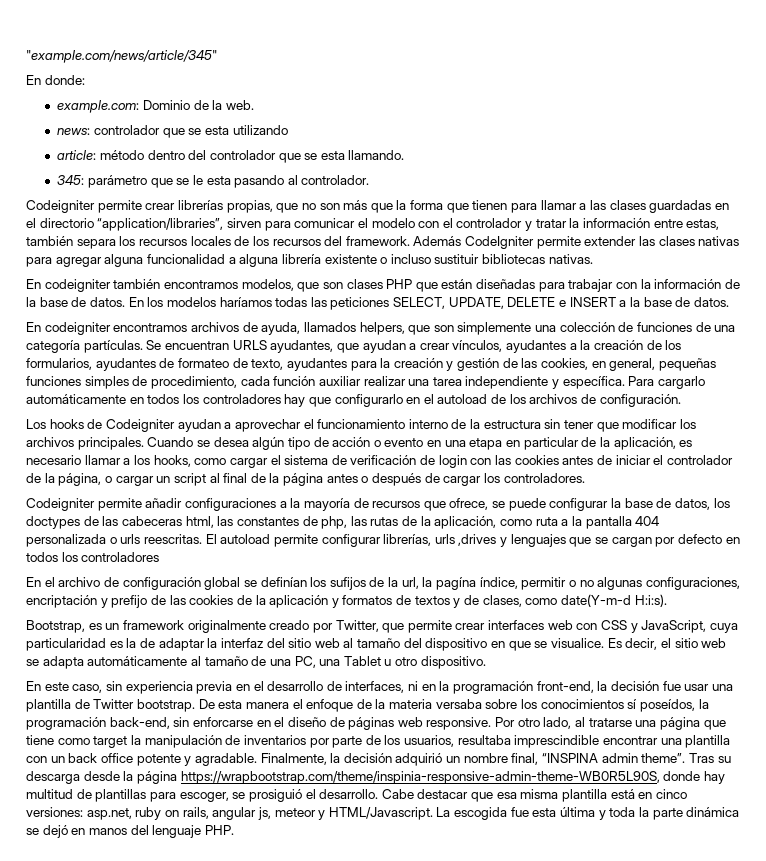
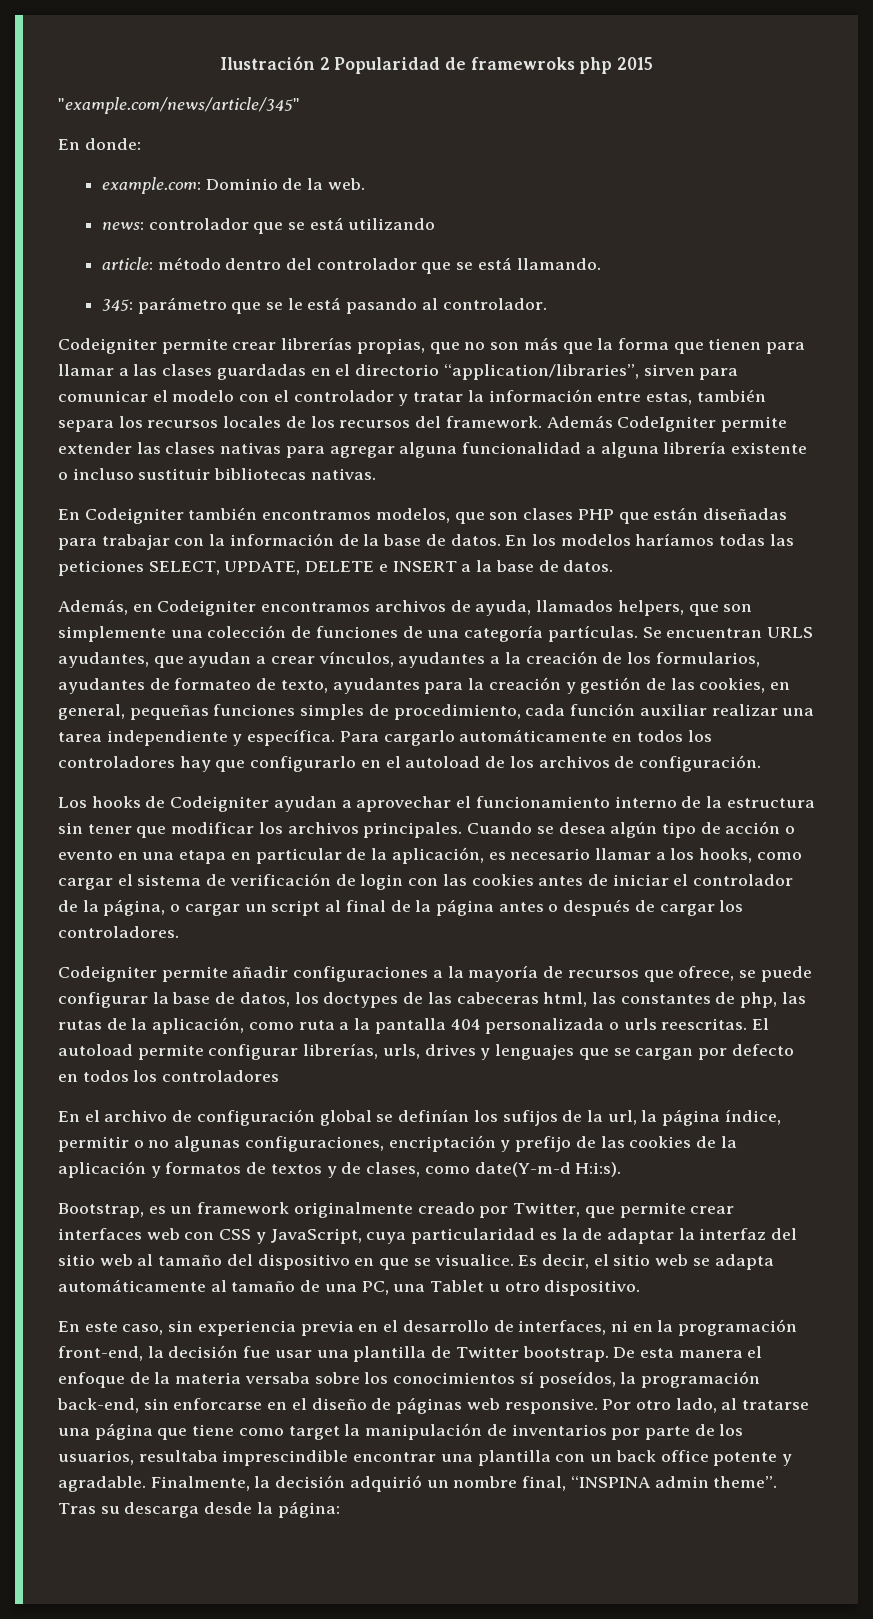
(26, 56) none -> [219,56,654,74] Ilustración 2 Popularidad de framewroks php 2015 //
[204,126,229,135] esta -> [309,217,344,230] está
[320,151,345,160] esta -> [477,257,512,270] está
[206,176,231,185] esta -> [307,297,342,310] está
[44,279,111,292] codeigniter -> [84,508,184,524] Codeigniter
[26,322,111,335] En codeigniter -> [58,599,257,616] Además, en Codeigniter
[434,534,497,546] urls ,drives -> [382,1044,476,1059] urls, drives
[436,577,477,590] pagína -> [662,1109,721,1126] página
[136,771,725,784] [26,789,687,802] [26,807,740,820] [26,825,234,838] página https://wrapbootstrap.com/theme/inspinia-responsive-admin-theme-WB0R5L90S, donde hay multitud de plantillas para escoger, se prosiguió el desarrollo. Cabe destacar que esa misma plantilla está en cinco versiones: asp.net, ruby on rails, angular js, meteor y HTML/Javascript. La escogida fue esta última y toda la parte dinámica se dejó en manos del lenguaje PHP. -> [277,1501,340,1518] página:

